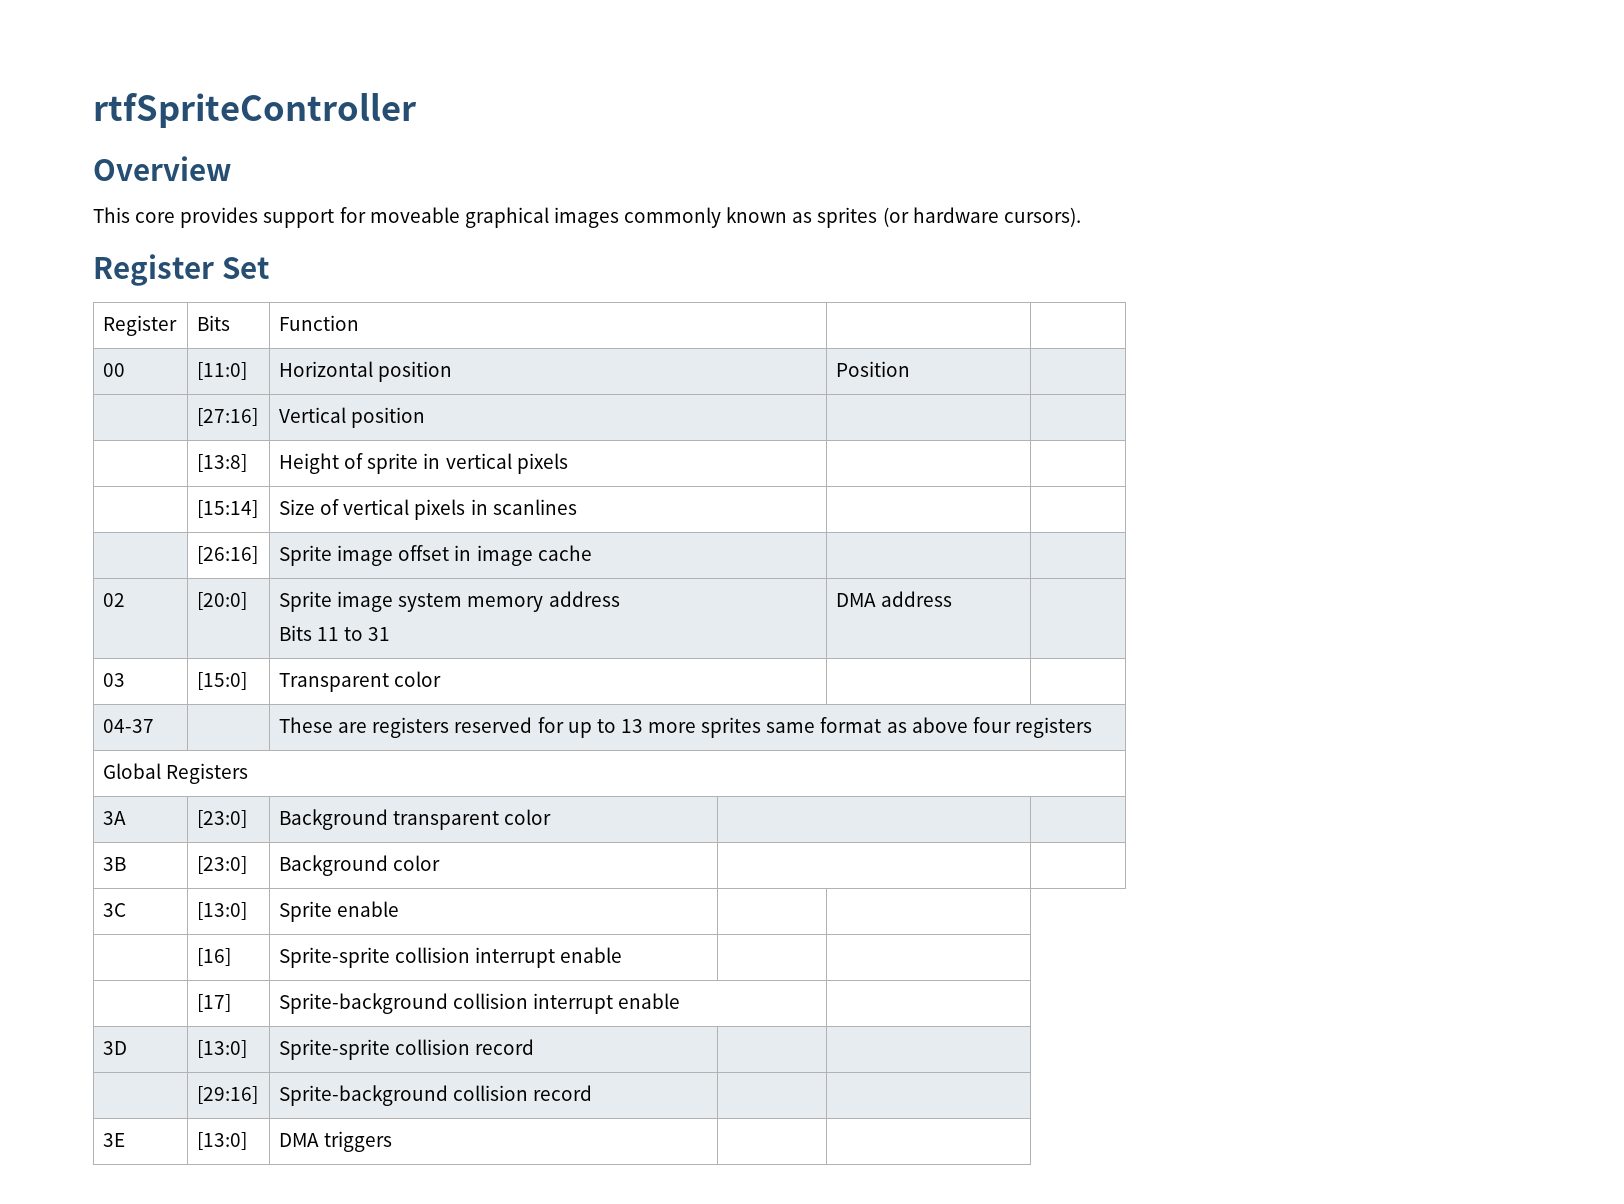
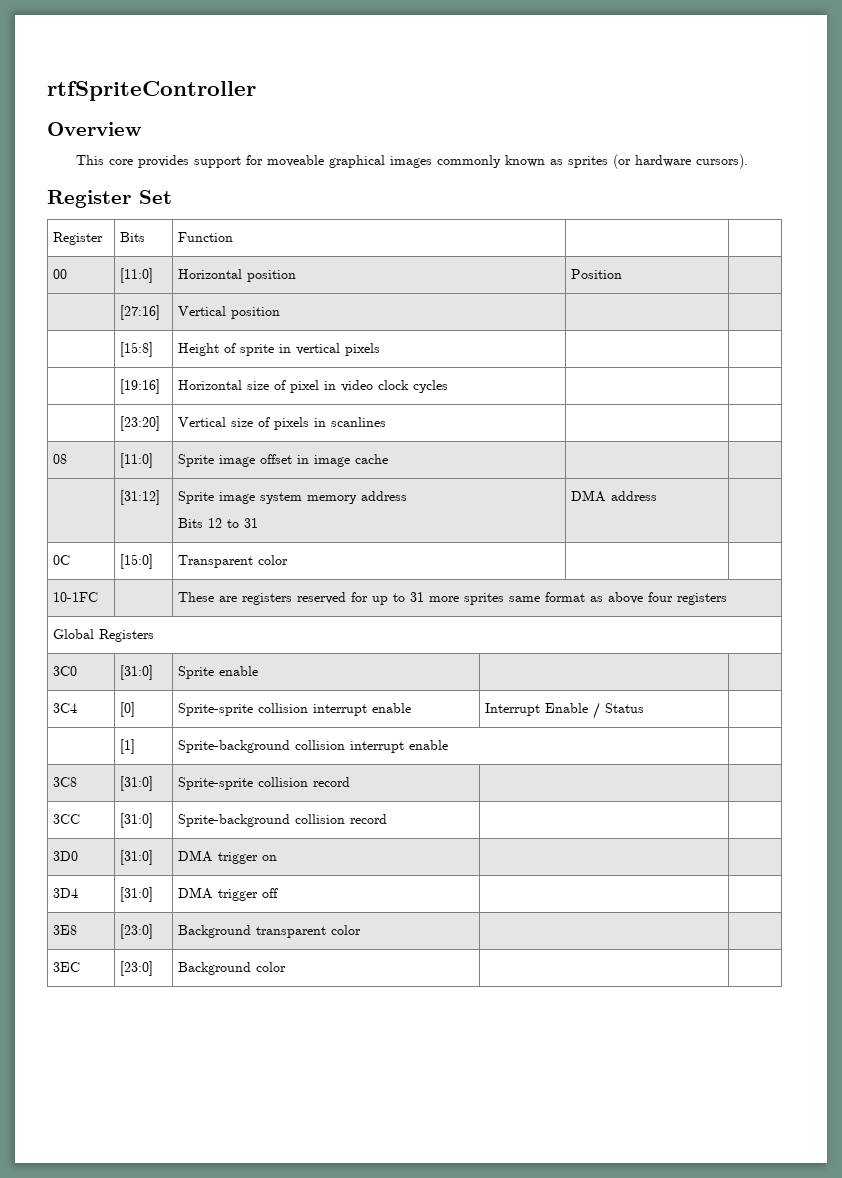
[197,454,248,472] [13:8] -> [120,342,154,357] [15:8]
[197,500,259,518] [279,499,410,515] [15:14] | Size of vertical -> [120,379,161,394] [178,380,449,393] [120,416,161,431] [178,417,271,427] [19:16] | Horizontal size of pixel in video clock cycles | | // | [23:20] | Vertical size of
[197,546,259,564] | [26:16] -> [53,454,68,464] [120,453,154,468] 08 | [11:0]
[103,593,126,607] [197,592,248,610] 02 | [20:0] -> [120,490,161,505] | [31:12]
[317,627,340,641] 11 -> [208,518,223,528] 12
[103,673,126,687] 03 -> [53,555,71,565] 0C
[103,719,155,733] 04-37 -> [53,592,99,602] 10-1FC
[620,719,643,733] 13 -> [410,592,425,602] 31
[103,811,127,825] 3A -> [53,666,78,676] [120,665,154,680] [178,666,259,679] [53,703,78,713] [120,702,136,717] [178,703,412,716] [485,702,645,719] [120,739,136,754] [178,740,449,753] [53,777,78,787] [120,776,154,791] [178,777,351,790] [53,814,81,824] [120,813,154,828] [178,814,388,827] [53,851,79,861] [120,850,154,865] [178,850,278,864] [53,888,79,898] [120,887,154,902] [178,887,279,901] [53,925,78,935] 3C0 | [31:0] | Sprite enable | | // 3C4 | [0] | Sprite-sprite collision interrupt enable | Interrupt Enable / Status | // | [1] | Sprite-background collision interrupt enable | // 3C8 | [31:0] | Sprite-sprite collision record | | // 3CC | [31:0] | Sprite-background collision record | | // 3D0 | [31:0] | DMA trigger on | | // 3D4 | [31:0] | DMA trigger off | | // 3E8
[103,857,127,871] 3B -> [53,962,81,972] 3EC
[103,903,127,917] [197,902,248,920] [279,901,400,922] [197,948,232,966] [279,947,623,968] [197,994,232,1012] [279,993,681,1014] [103,1041,128,1055] [197,1040,248,1058] [279,1039,535,1060] [197,1086,259,1104] [279,1085,593,1106] [103,1133,126,1147] [197,1132,248,1150] [279,1131,393,1152] // 3C | [13:0] | Sprite enable | | // | [16] | Sprite-sprite collision interrupt enable | | // | [17] | Sprite-background collision interrupt enable | // 3D | [13:0] | Sprite-sprite collision record | | // | [29:16] | Sprite-background collision record | | // 3E | [13:0] | DMA triggers | | -> (287, 967) none

